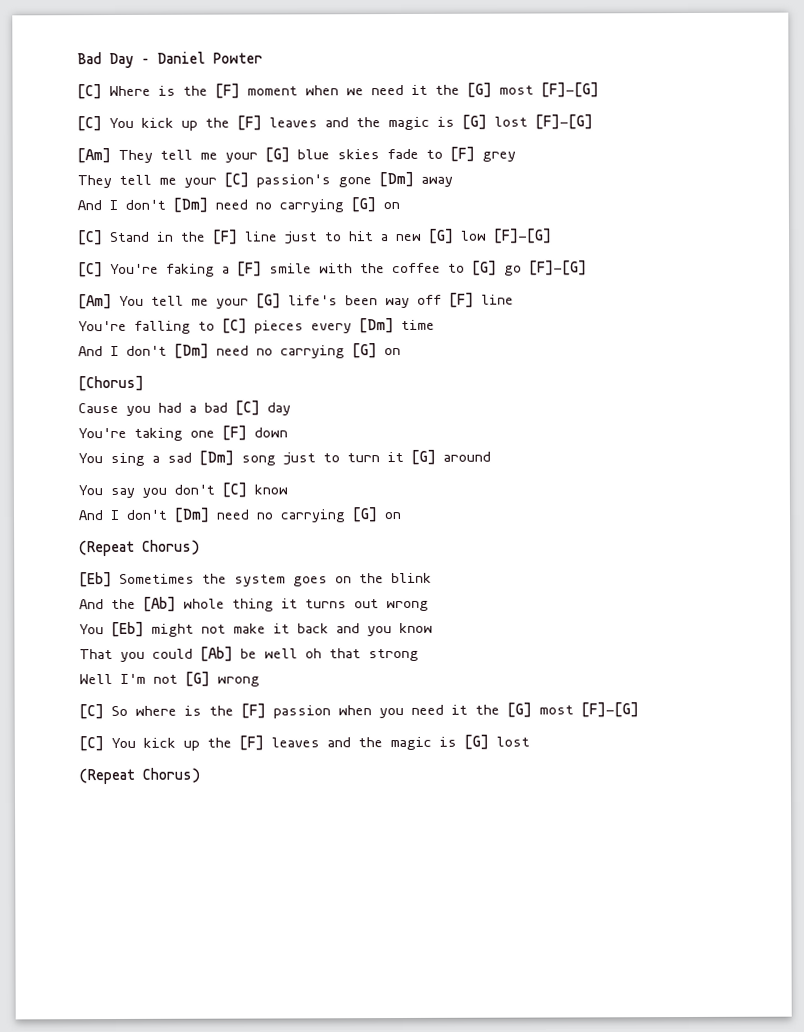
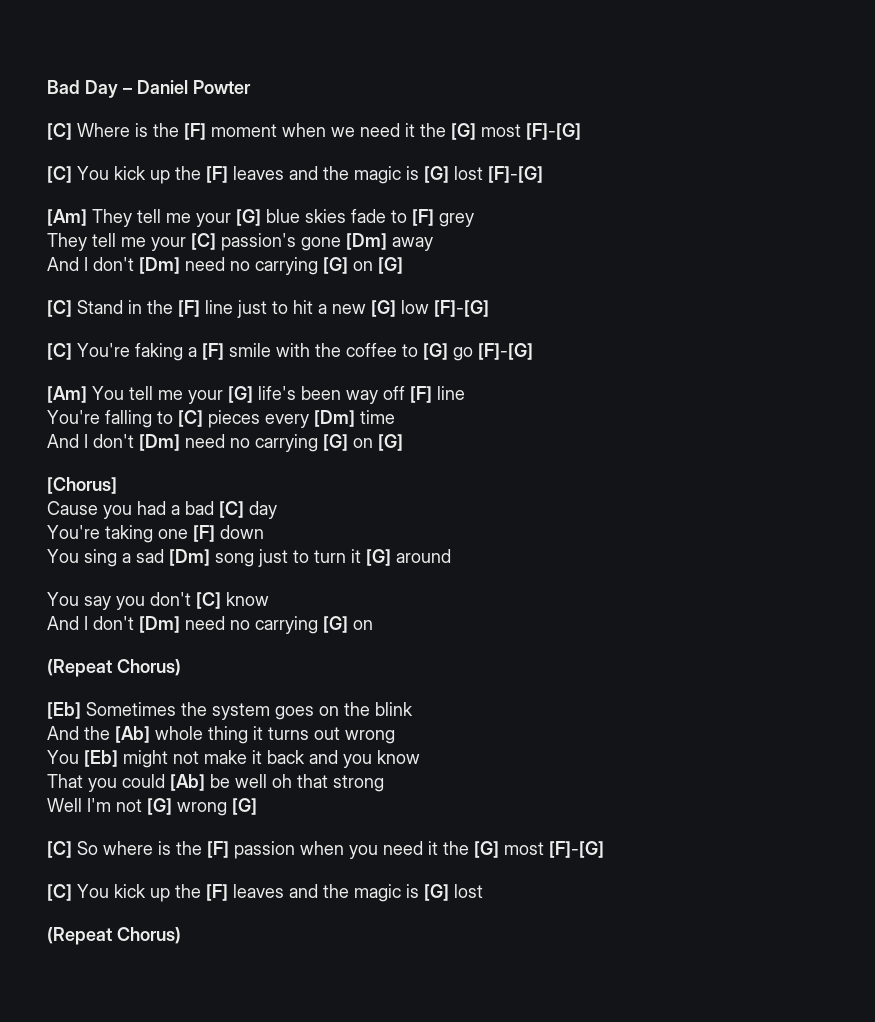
(400, 206) none -> [378,257,403,274] [G]
(401, 352) none -> [378,434,403,451] [G]
(260, 681) none -> [232,798,257,815] [G]

